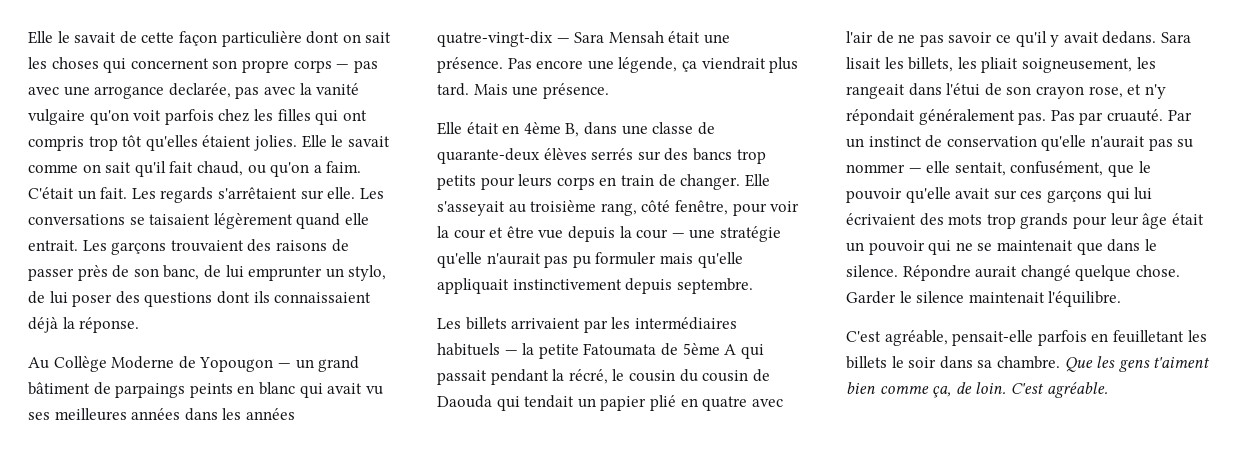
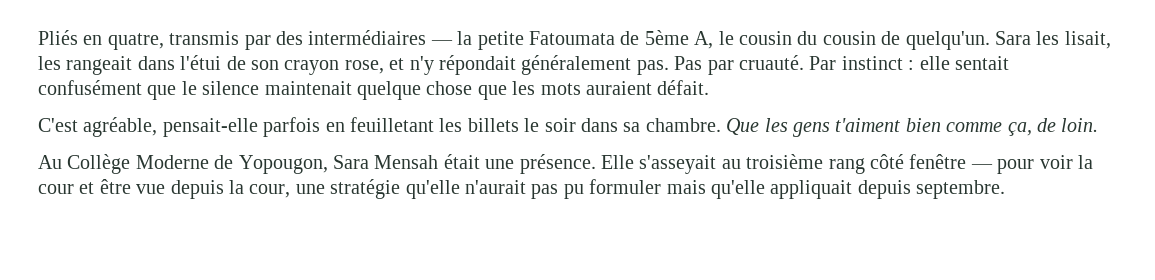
[28,31,392,47] [28,57,378,73] [28,83,360,99] [28,109,367,125] [28,135,390,151] [28,161,362,177] [28,187,384,203] [28,213,369,229] [28,239,349,255] [28,265,387,281] [28,291,372,307] [28,317,140,333] [28,356,360,372] [28,382,383,398] [28,408,295,421] [437,31,730,47] [437,57,799,73] [437,83,609,99] [437,122,715,137] [437,148,766,164] [437,174,770,190] [437,200,800,216] [437,226,781,242] [437,252,743,268] [437,278,753,294] [437,317,737,333] [437,343,500,356] Elle le savait de cette façon particulière dont on sait les choses qui concernent son propre corps — pas avec une arrogance declarée, pas avec la vanité vulgaire qu'on voit parfois chez les filles qui ont compris trop tôt qu'elles étaient jolies. Elle le savait comme on sait qu'il fait chaud, ou qu'on a faim. C'était un fait. Les regards s'arrêtaient sur elle. Les conversations se taisaient légèrement quand elle entrait. Les garçons trouvaient des raisons de passer près de son banc, de lui emprunter un stylo, de lui poser des questions dont ils connaissaient déjà la réponse. // Au Collège Moderne de Yopougon — un grand bâtiment de parpaings peints en blanc qui avait vu ses meilleures années dans les années quatre-vingt-dix — Sara Mensah était une présence. Pas encore une légende, ça viendrait plus tard. Mais une présence. // Elle était en 4ème B, dans une classe de quarante-deux élèves serrés sur des bancs trop petits pour leurs corps en train de changer. Elle s'asseyait au troisième rang, côté fenêtre, pour voir la cour et être vue depuis la cour — une stratégie qu'elle n'aurait pas pu formuler mais qu'elle appliquait instinctivement depuis septembre. // Les billets arrivaient par les intermédiaires habituels -> [38,30,427,50] Pliés en quatre, transmis par des intermédiaires
[724,344,764,359] [437,369,608,385] A qui passait pendant la récré, -> [694,31,714,49] A,
[437,395,783,411] [846,31,1191,47] [846,57,1132,73] Daouda qui tendait un papier plié en quatre avec l'air de ne pas savoir ce qu'il y avait dedans. Sara lisait les billets, les pliait soigneusement, -> [905,31,1111,50] quelqu'un. Sara les lisait,
[846,135,1194,151] [846,161,1151,177] [846,187,1153,203] [846,213,1204,229] [846,239,1157,255] [846,265,1180,281] [846,291,1122,307] un instinct de conservation qu'elle n'aurait pas su nommer — elle sentait, confusément, que le pouvoir qu'elle avait sur ces garçons qui lui écrivaient des mots trop grands pour leur âge était un pouvoir qui ne se maintenait que dans le silence. Répondre aurait changé quelque chose. Garder le silence maintenait l'équilibre. -> [841,56,1009,70] [38,80,710,100] instinct : elle sentait confusément que le silence maintenait quelque chose que les mots auraient défait.
[1010,382,1108,398] C'est agréable. -> [38,154,1093,174] [38,179,1006,199] // Au Collège Moderne de Yopougon, Sara Mensah était une présence. Elle s'asseyait au troisième rang côté fenêtre — pour voir la cour et être vue depuis la cour, une stratégie qu'elle n'aurait pas pu formuler mais qu'elle appliquait depuis septembre.

